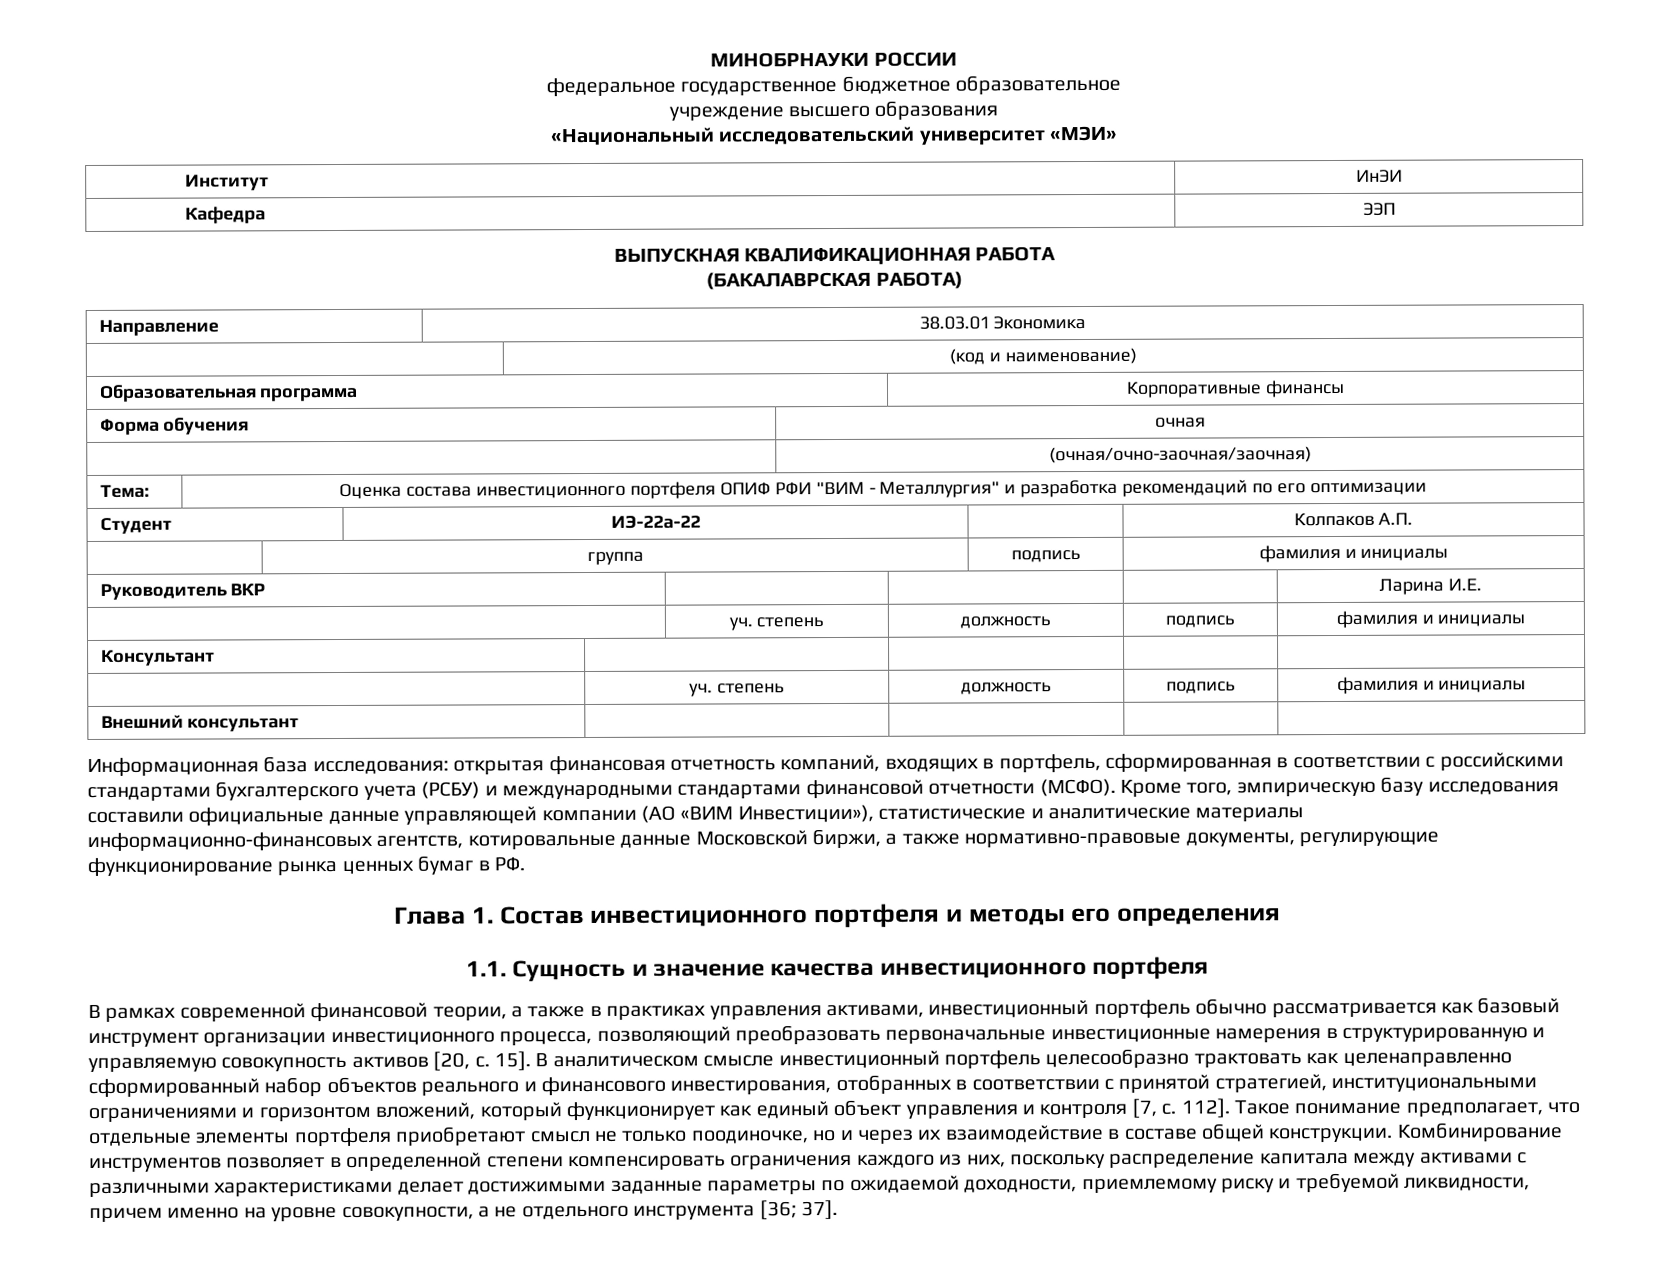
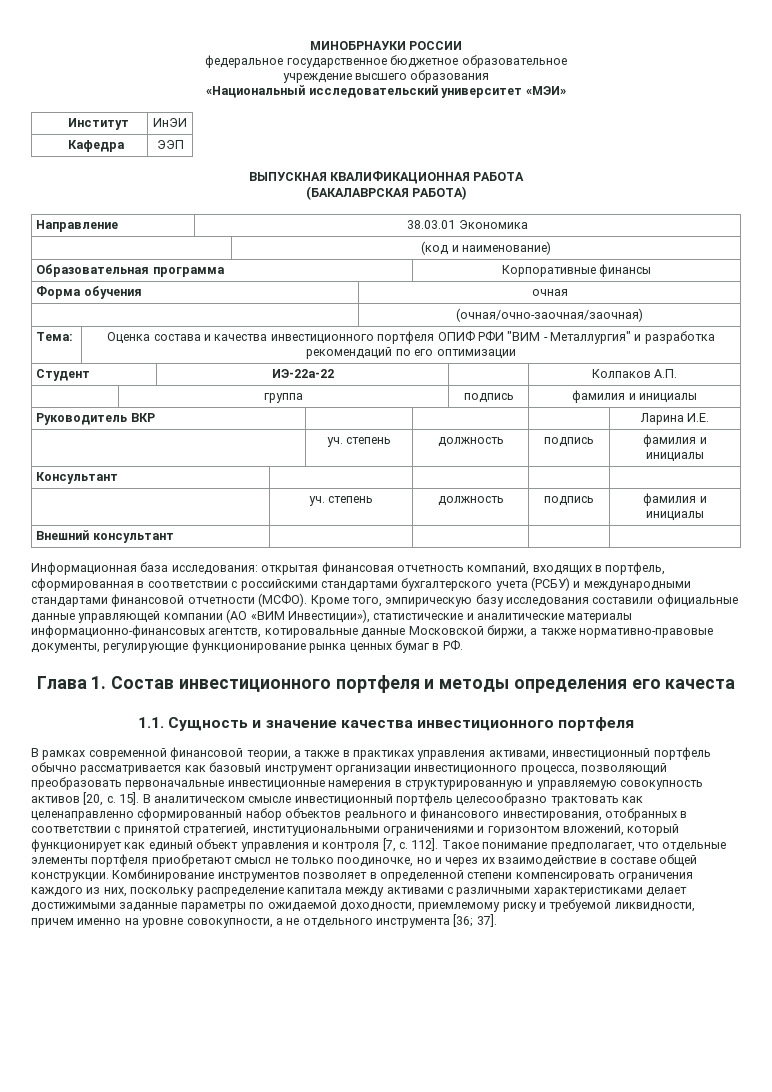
(473, 491) none -> [204,334,268,341] и качества
[1071,907,1281,927] его определения -> [513,679,736,693] определения его качеста

